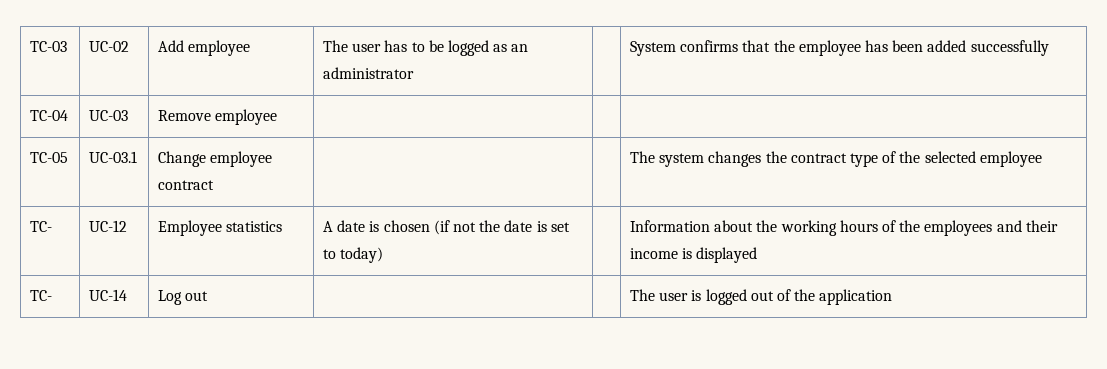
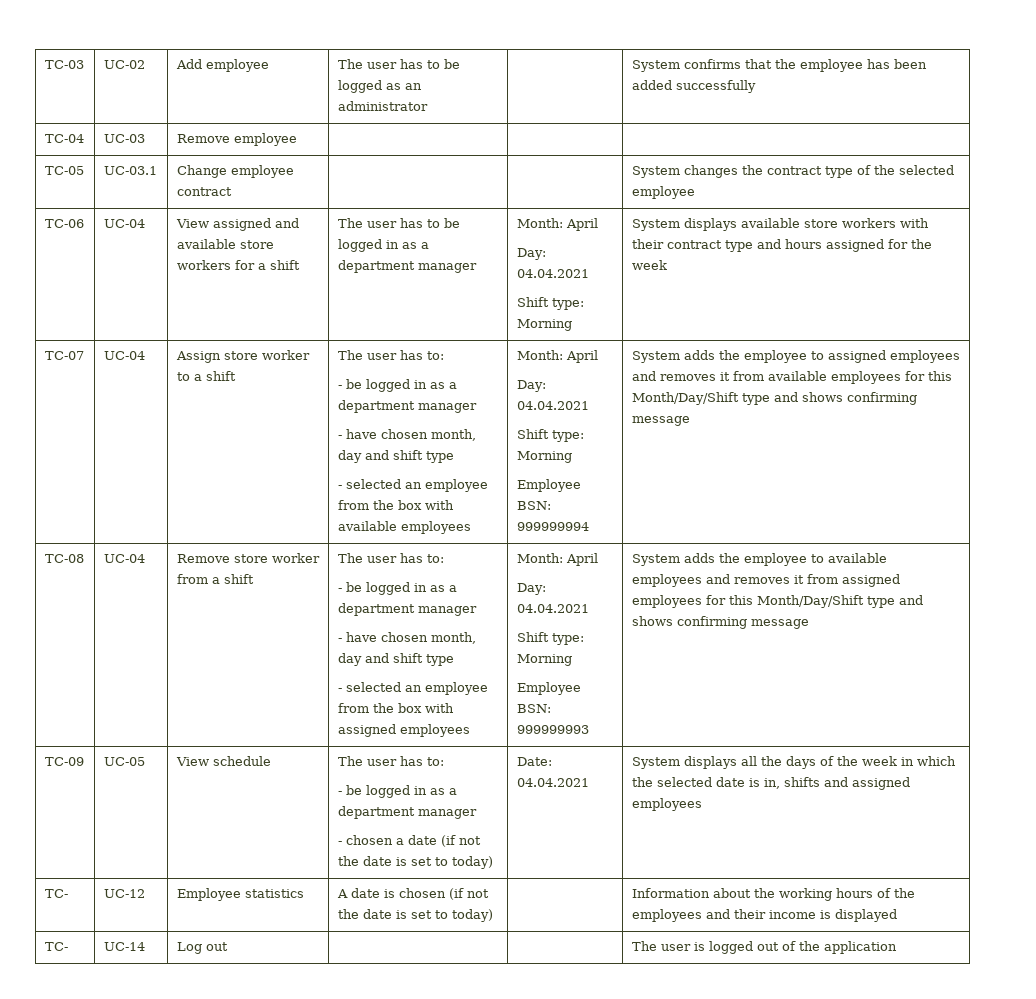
[630,151,705,167] The system -> [631,166,680,178] System
(1042, 159) none -> [44,219,84,228] [103,219,145,228] [175,218,299,231] [176,239,274,249] [176,260,300,270] [337,218,460,228] [337,239,429,252] [337,260,477,273] [516,218,598,231] [516,248,546,260] [516,269,589,278] [516,297,584,310] [516,319,572,331] [631,218,929,231] [631,239,932,252] [631,260,667,270] [44,351,84,360] [103,351,145,360] [175,350,310,363] [176,371,236,381] [337,350,444,360] [337,379,457,392] [337,400,477,413] [337,429,476,441] [337,450,454,463] [337,479,488,492] [337,500,454,510] [337,521,471,534] [516,350,598,363] [516,380,546,392] [516,401,589,410] [516,429,584,442] [516,451,572,463] [516,479,581,492] [516,501,551,510] [516,522,589,531] [631,350,960,363] [631,371,952,384] [631,392,917,405] [631,416,690,426] [44,554,84,563] [103,554,145,563] [176,553,320,563] [176,574,254,584] [337,553,444,563] [337,582,457,595] [337,603,477,616] [337,632,476,644] [337,653,454,666] [337,682,488,695] [337,703,454,713] [337,724,470,737] [516,553,598,566] [516,583,546,595] [516,604,589,613] [516,632,584,645] [516,654,572,666] [516,682,581,695] [516,704,551,713] [516,725,589,734] [631,553,887,566] [631,574,900,587] [631,595,923,608] [631,616,809,629] [44,757,84,766] [103,757,145,766] [175,756,271,766] [337,756,444,766] [337,785,457,798] [337,806,477,819] [337,835,481,847] [337,856,493,869] [516,757,552,766] [516,778,589,787] [631,756,956,769] [631,777,910,790] [631,798,702,811] // TC-06 | UC-04 | View assigned and available store workers for a shift | The user has to be logged in as a department manager | Month: April // Day: 04.04.2021 // Shift type: Morning | System displays available store workers with their contract type and hours assigned for the week // TC-07 | UC-04 | Assign store worker to a shift | The user has to: // - be logged in as a department manager // - have chosen month, day and shift type // - selected an employee from the box with available employees | Month: April // Day: 04.04.2021 // Shift type: Morning // Employee BSN: 999999994 | System adds the employee to assigned employees and removes it from available employees for this Month/Day/Shift type and shows confirming message // TC-08 | UC-04 | Remove store worker from a shift | The user has to: // - be logged in as a department manager // - have chosen month, day and shift type // - selected an employee from the box with assigned employees | Month: April // Day: 04.04.2021 // Shift type: Morning // Employee BSN: 999999993 | System adds the employee to available employees and removes it from assigned employees for this Month/Day/Shift type and shows confirming message // TC-09 | UC-05 | View schedule | The user has to: // - be logged in as a department manager // - chosen a date (if not the date is set to today) | Date: 04.04.2021 | System displays all the days of the week in which the selected date is in, shifts and assigned employees

